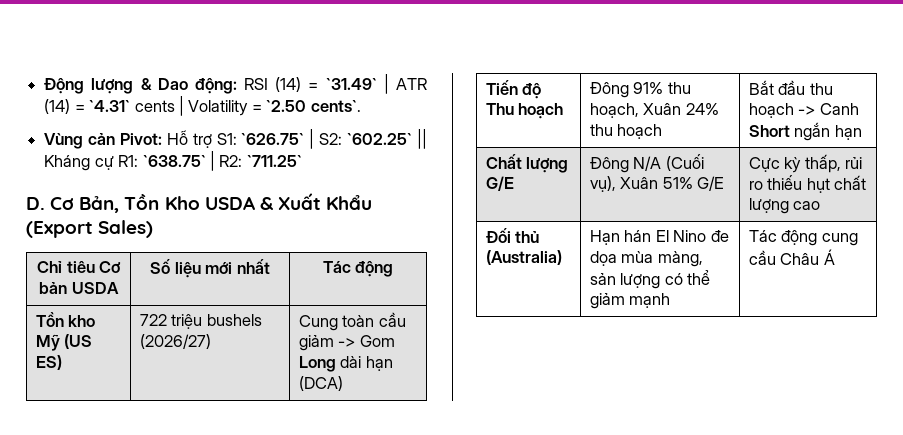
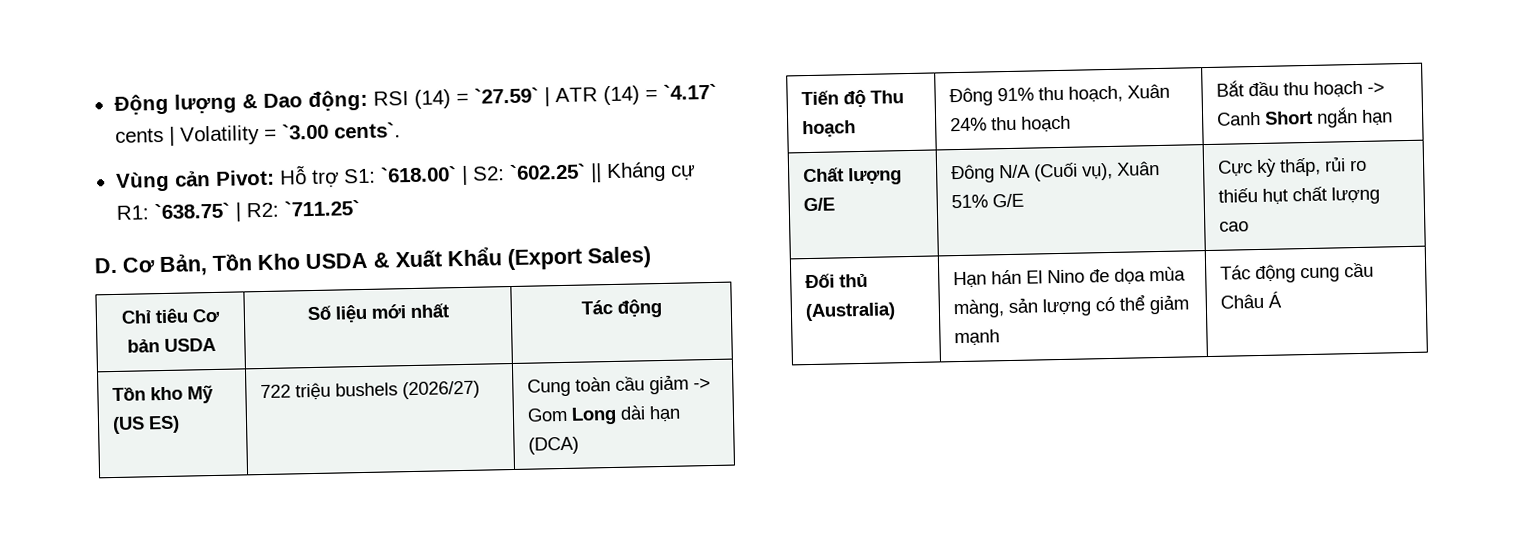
[325,78,377,90] `31.49` -> [473,87,539,104] `27.59`
[89,100,131,112] `4.31` -> [662,83,717,100] `4.17`
[266,100,307,112] `2.50 -> [281,123,329,140] `3.00
[241,133,305,145] `626.75` -> [379,166,457,183] `618.00`

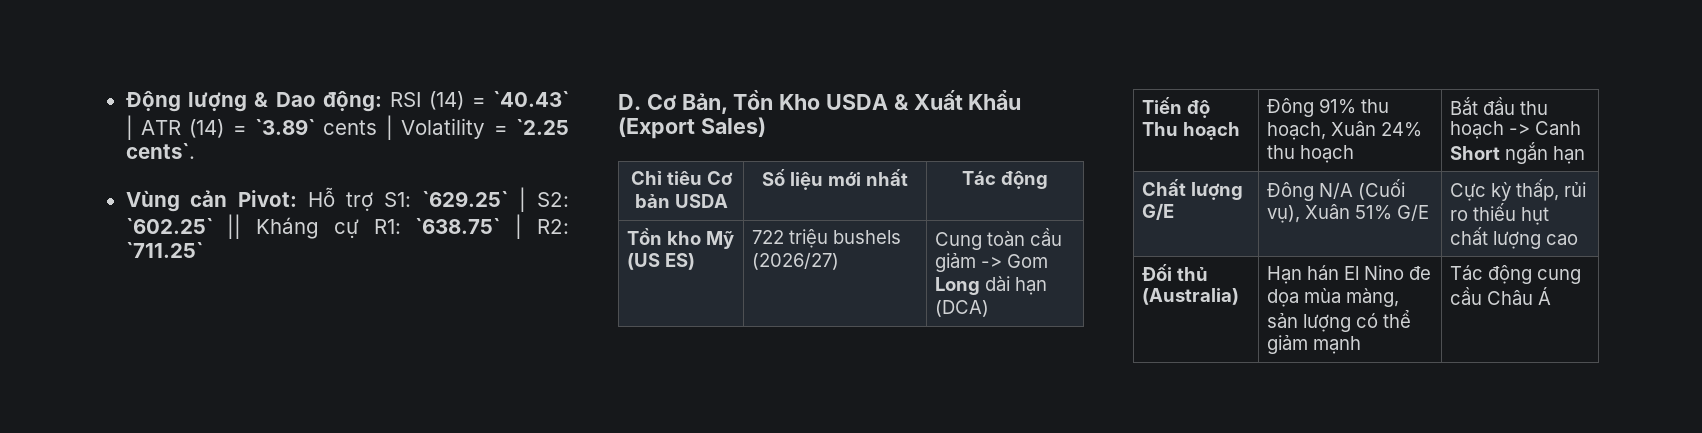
[473,87,539,104] `27.59` -> [492,91,569,107] `40.43`
[662,83,717,100] `4.17` -> [255,119,316,135] `3.89`
[281,123,329,140] `3.00 -> [516,119,569,135] `2.25
[379,166,457,183] `618.00` -> [422,191,509,207] `629.25`

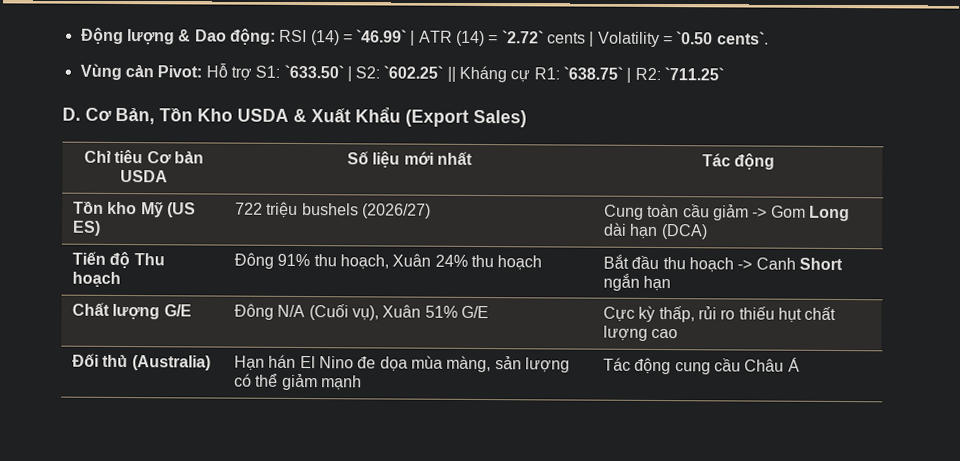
[492,91,569,107] `40.43` -> [356,29,408,43] `46.99`
[255,119,316,135] `3.89` -> [501,30,544,44] `2.72`
[516,119,569,135] `2.25 -> [676,31,714,45] `0.50
[422,191,509,207] `629.25` -> [283,64,344,79] `633.50`

